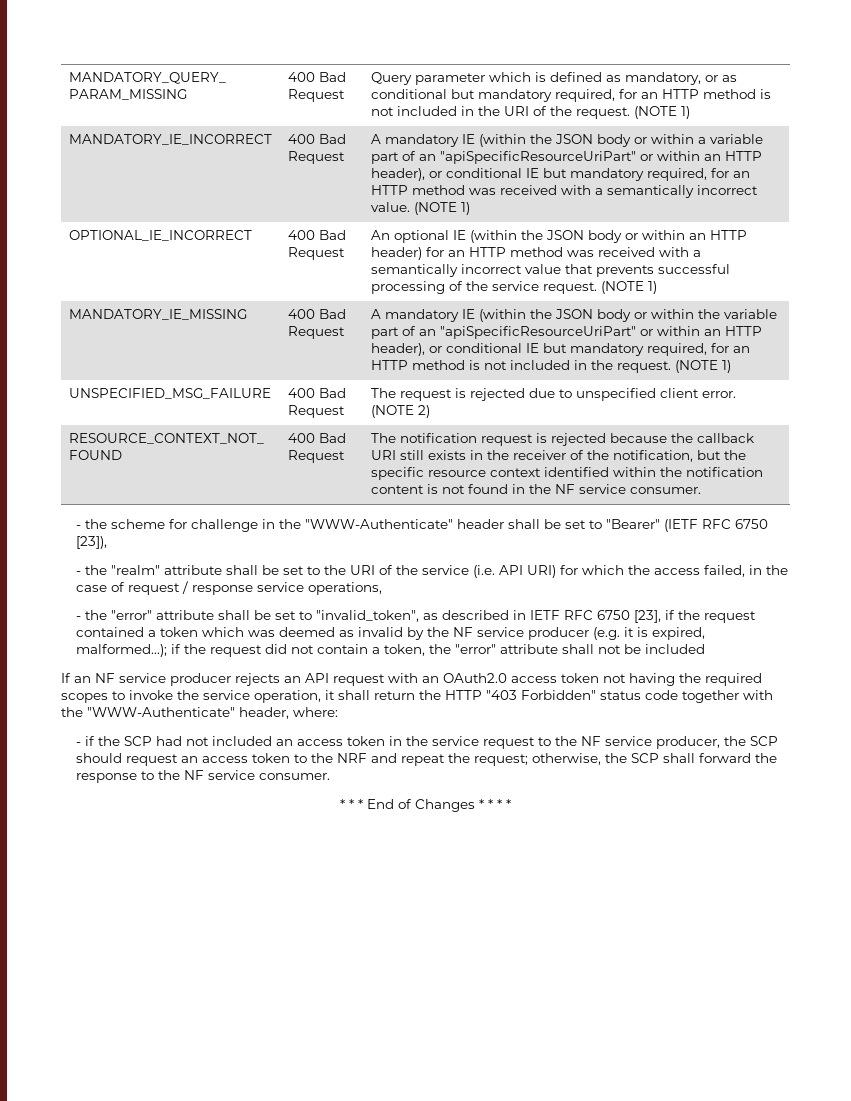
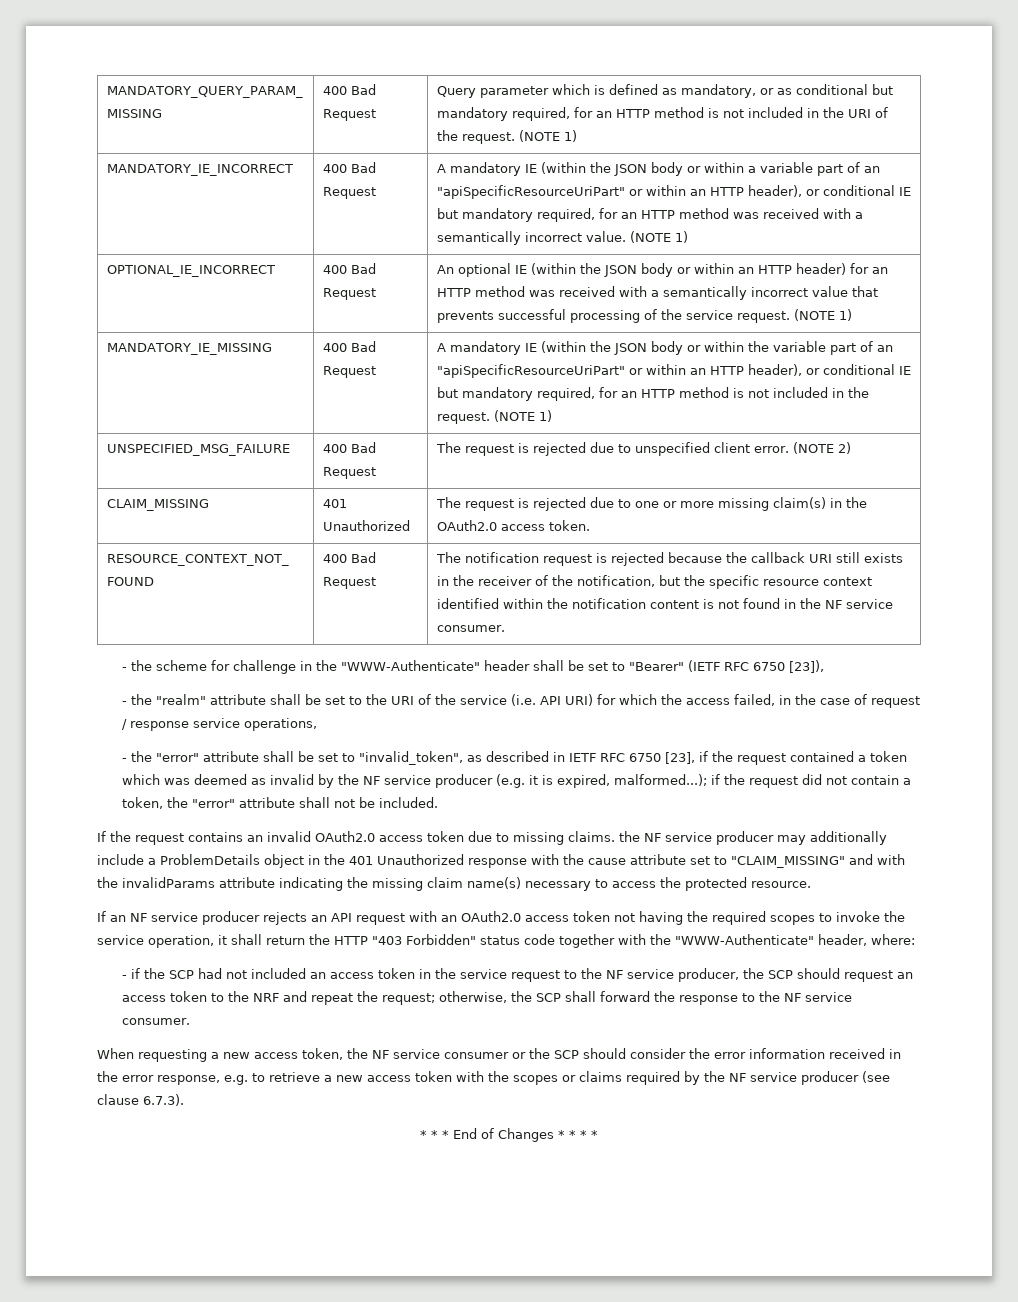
(431, 411) none -> [106,499,209,511] [322,499,347,508] [322,520,410,531] [435,497,867,511] [436,520,590,531] // CLAIM_MISSING | 401 Unauthorized | The request is rejected due to one or more missing claim(s) in the OAuth2.0 access token.
[644,644,705,654] included -> [379,797,439,808] [97,831,887,845] [97,854,905,868] [97,877,811,891] included. // If the request contains an invalid OAuth2.0 access token due to missing claims. the NF service producer may additionally include a ProblemDetails object in the 401 Unauthorized response with the cause attribute set to "CLAIM_MISSING" and with the invalidParams attribute indicating the missing claim name(s) necessary to access the protected resource.
(330, 776) none -> [97,1048,901,1062] [97,1071,890,1085] [97,1094,184,1106] // When requesting a new access token, the NF service consumer or the SCP should consider the error information received in the error response, e.g. to retrieve a new access token with the scopes or claims required by the NF service producer (see clause 6.7.3).

